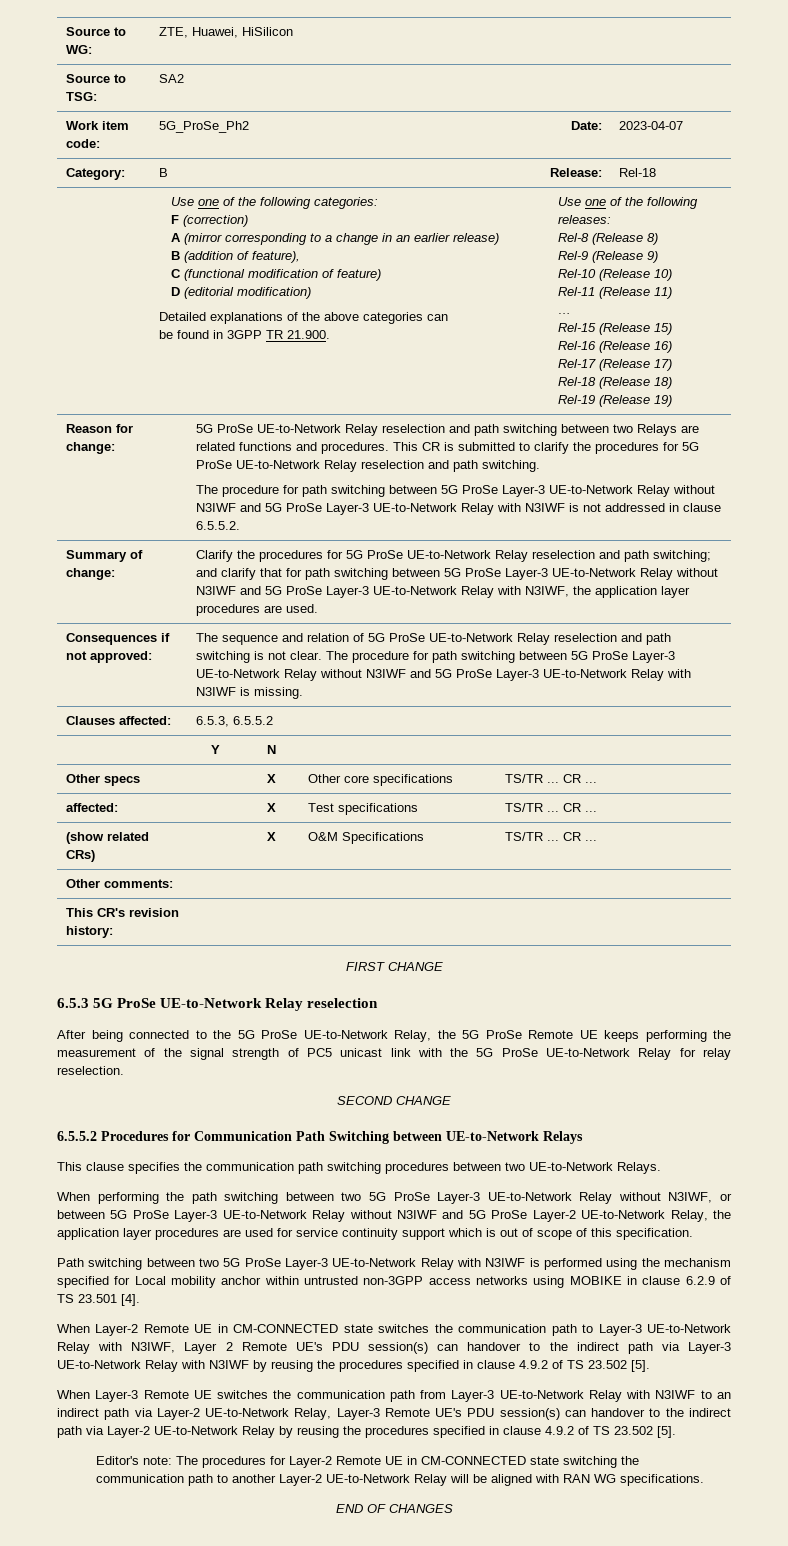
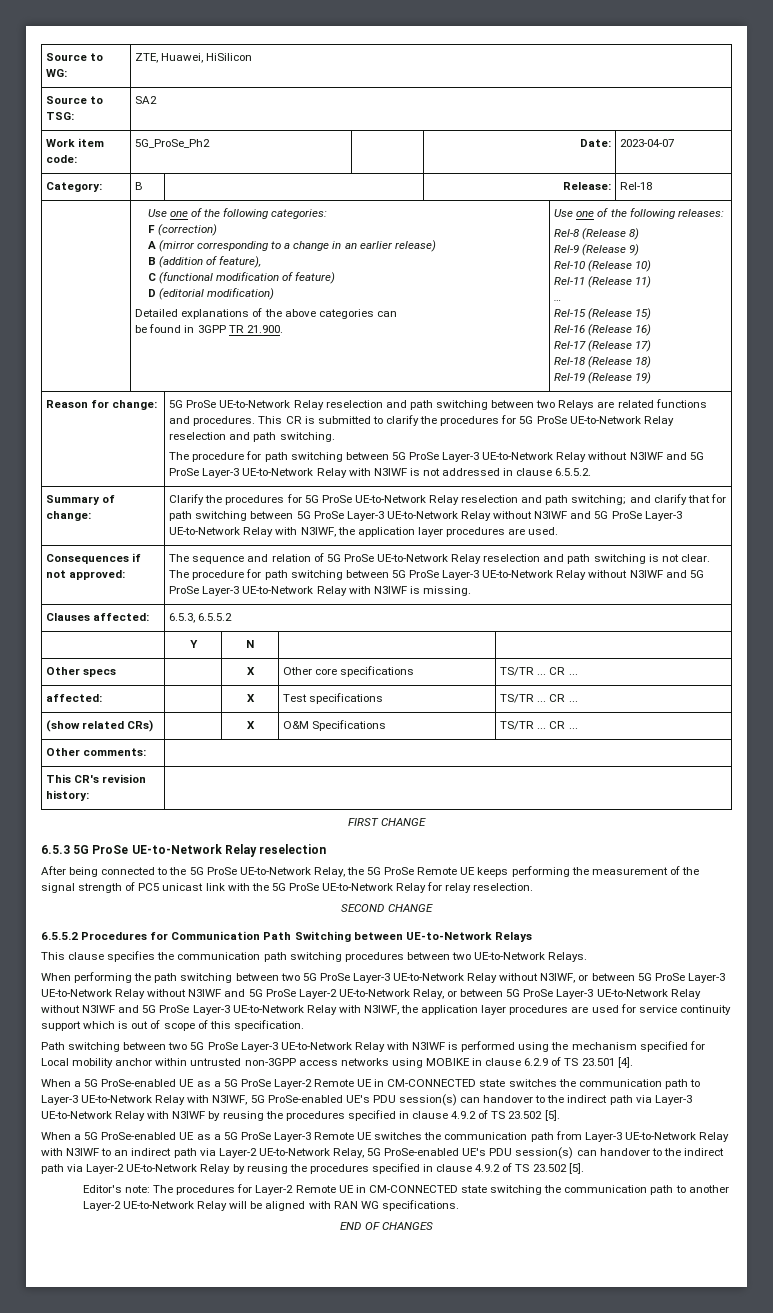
(708, 1216) none -> [447,989,701,999] [41,1005,399,1015] or between 5G ProSe Layer-3 UE-to-Network Relay without N3IWF and 5G ProSe Layer-3 UE-to-Network Relay with N3IWF,
(90, 1328) none -> [74,1079,271,1087] a 5G ProSe-enabled UE as a 5G ProSe
[184,1342,287,1354] Layer 2 Remote -> [250,1095,343,1103] 5G ProSe-enabled
(90, 1394) none -> [74,1132,271,1140] a 5G ProSe-enabled UE as a 5G ProSe
[336,1408,430,1420] Layer-3 Remote -> [367,1148,460,1156] 5G ProSe-enabled

